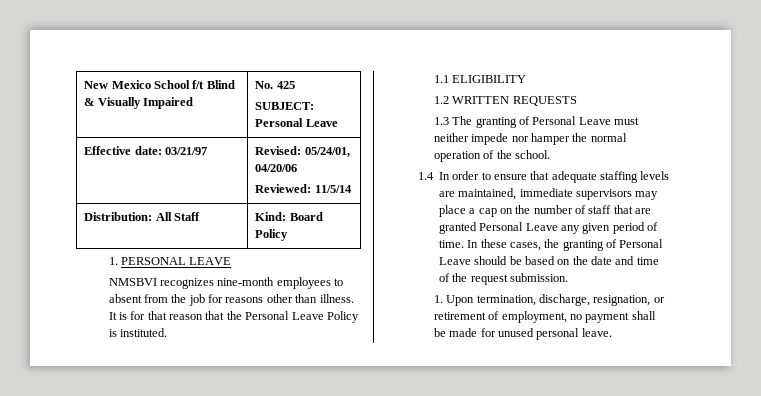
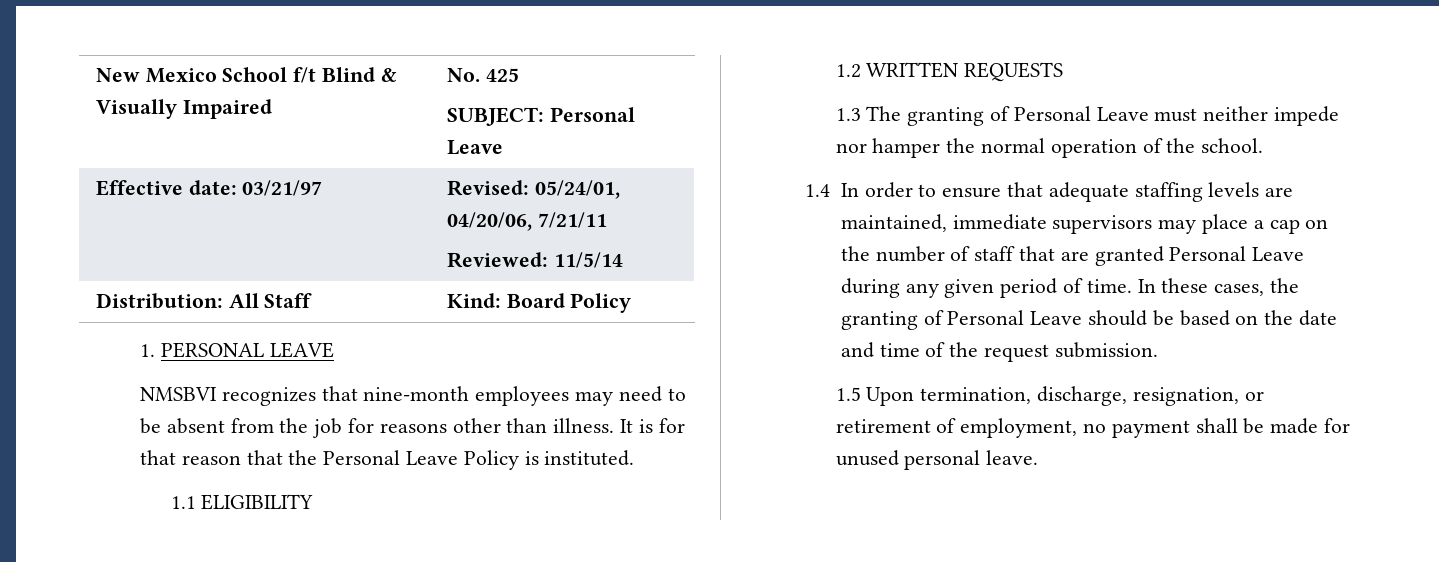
[255,164,298,172] 04/20/06 -> [446,212,607,231] 04/20/06, 7/21/11
(214, 283) none -> [321,386,358,401] that
[334,278,344,286] to -> [575,386,686,406] [140,418,162,434] may need to be
(558, 227) none -> [840,278,900,298] during
[433,295,443,303] 1. -> [835,387,861,401] 1.5

